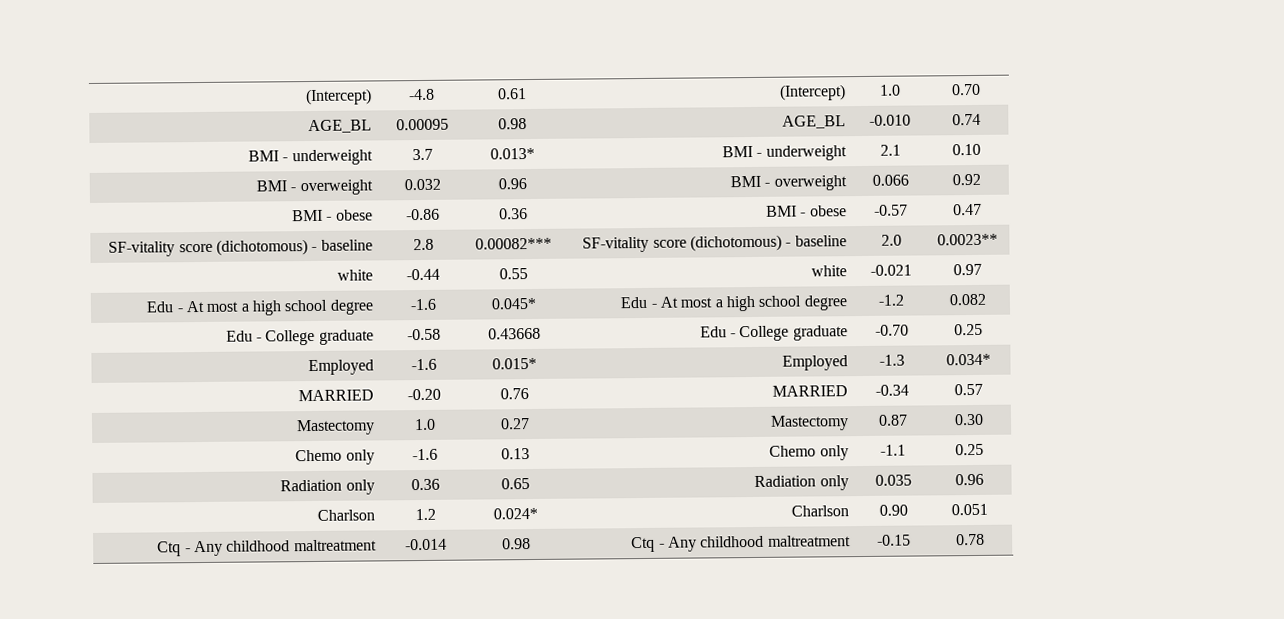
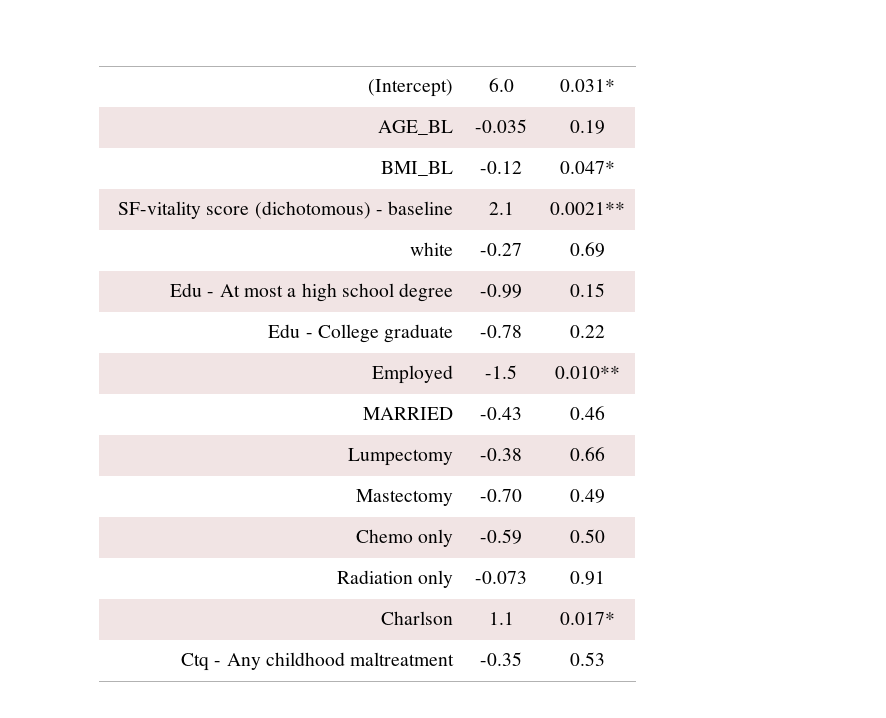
[304,88,372,106] [408,88,435,101] [496,88,527,100] [778,84,846,101] [878,84,901,96] [950,83,981,96] [307,119,372,134] [395,118,449,131] [497,118,527,130] [781,115,846,129] [869,114,911,126] [951,113,981,126] [248,149,373,166] [411,148,433,161] [489,147,535,160] [722,145,847,161] [879,144,901,156] [951,143,981,156] [256,179,373,196] [403,178,441,191] [497,178,527,190] [730,175,847,191] [871,174,909,186] [951,173,981,186] [292,209,373,222] [406,208,440,221] [498,208,528,220] [766,205,847,217] [874,204,908,216] [952,203,982,216] [108,239,373,257] [412,238,434,251] [474,237,552,250] [582,234,847,253] [880,234,902,246] [936,233,998,246] [336,269,373,281] [406,268,440,281] [498,268,528,280] [810,265,847,277] [870,264,912,276] [952,263,982,276] [146,299,374,316] [410,298,436,311] [490,297,536,310] [620,295,848,312] [878,294,904,306] [948,293,986,306] [225,329,374,346] [407,328,441,341] [487,327,541,340] [699,325,848,342] [875,324,909,336] [953,323,983,336] [307,359,374,376] [411,358,437,371] [491,357,537,370] [781,355,848,371] [879,354,905,366] [945,353,991,366] [297,389,374,402] [407,388,441,401] [499,388,529,400] [771,385,848,397] [875,384,909,396] [953,383,983,396] [295,419,375,436] [413,418,436,431] [499,418,530,430] [769,415,849,431] [877,414,908,426] [953,413,984,426] [295,449,375,465] [412,448,438,461] [500,448,530,460] [769,445,849,461] [880,444,906,456] [954,443,984,456] [280,479,375,495] [410,478,440,491] [500,478,530,490] [754,475,849,491] [874,474,912,486] [954,473,984,486] [316,509,375,521] [414,508,436,521] [492,507,538,520] [790,505,849,517] [878,504,908,516] [950,503,988,516] [157,539,377,557] [405,538,447,551] [501,538,531,550] [631,535,851,553] [877,534,911,546] [955,533,985,546] (Intercept) | -4.8 | 0.61 | (Intercept) | 1.0 | 0.70 // AGE_BL | 0.00095 | 0.98 | AGE_BL | -0.010 | 0.74 // BMI - underweight | 3.7 | 0.013* | BMI - underweight | 2.1 | 0.10 // BMI - overweight | 0.032 | 0.96 | BMI - overweight | 0.066 | 0.92 // BMI - obese | -0.86 | 0.36 | BMI - obese | -0.57 | 0.47 // SF-vitality score (dichotomous) - baseline | 2.8 | 0.00082*** | SF-vitality score (dichotomous) - baseline | 2.0 | 0.0023** // white | -0.44 | 0.55 | white | -0.021 | 0.97 // Edu - At most a high school degree | -1.6 | 0.045* | Edu - At most a high school degree | -1.2 | 0.082 // Edu - College graduate | -0.58 | 0.43668 | Edu - College graduate | -0.70 | 0.25 // Employed | -1.6 | 0.015* | Employed | -1.3 | 0.034* // MARRIED | -0.20 | 0.76 | MARRIED | -0.34 | 0.57 // Mastectomy | 1.0 | 0.27 | Mastectomy | 0.87 | 0.30 // Chemo only | -1.6 | 0.13 | Chemo only | -1.1 | 0.25 // Radiation only | 0.36 | 0.65 | Radiation only | 0.035 | 0.96 // Charlson | 1.2 | 0.024* | Charlson | 0.90 | 0.051 // Ctq - Any childhood maltreatment | -0.014 | 0.98 | Ctq - Any childhood maltreatment | -0.15 | 0.78 -> [368,79,454,97] [488,78,514,92] [559,79,615,92] [378,120,454,135] [475,119,527,133] [569,120,605,134] [381,161,454,176] [480,161,522,174] [559,161,615,174] [118,201,454,219] [488,202,514,215] [549,202,625,215] [410,242,454,256] [480,243,522,256] [569,242,605,257] [170,283,454,302] [480,284,522,298] [569,283,605,297] [268,324,454,343] [480,325,522,338] [569,325,605,338] [372,365,454,384] [485,365,517,379] [554,366,620,379] [363,407,454,420] [480,407,522,420] [569,406,605,420] [348,448,454,466] [480,448,522,461] [569,447,605,461] [356,489,454,506] [480,489,522,502] [569,489,605,503] [355,529,454,547] [480,529,522,544] [569,529,605,543] [336,570,454,588] [475,571,527,584] [569,571,605,585] [381,611,454,625] [488,612,514,625] [559,612,615,625] [181,652,455,671] [480,652,522,666] [569,652,605,666] (Intercept) | 6.0 | 0.031* // AGE_BL | -0.035 | 0.19 // BMI_BL | -0.12 | 0.047* // SF-vitality score (dichotomous) - baseline | 2.1 | 0.0021** // white | -0.27 | 0.69 // Edu - At most a high school degree | -0.99 | 0.15 // Edu - College graduate | -0.78 | 0.22 // Employed | -1.5 | 0.010** // MARRIED | -0.43 | 0.46 // Lumpectomy | -0.38 | 0.66 // Mastectomy | -0.70 | 0.49 // Chemo only | -0.59 | 0.50 // Radiation only | -0.073 | 0.91 // Charlson | 1.1 | 0.017* // Ctq - Any childhood maltreatment | -0.35 | 0.53

